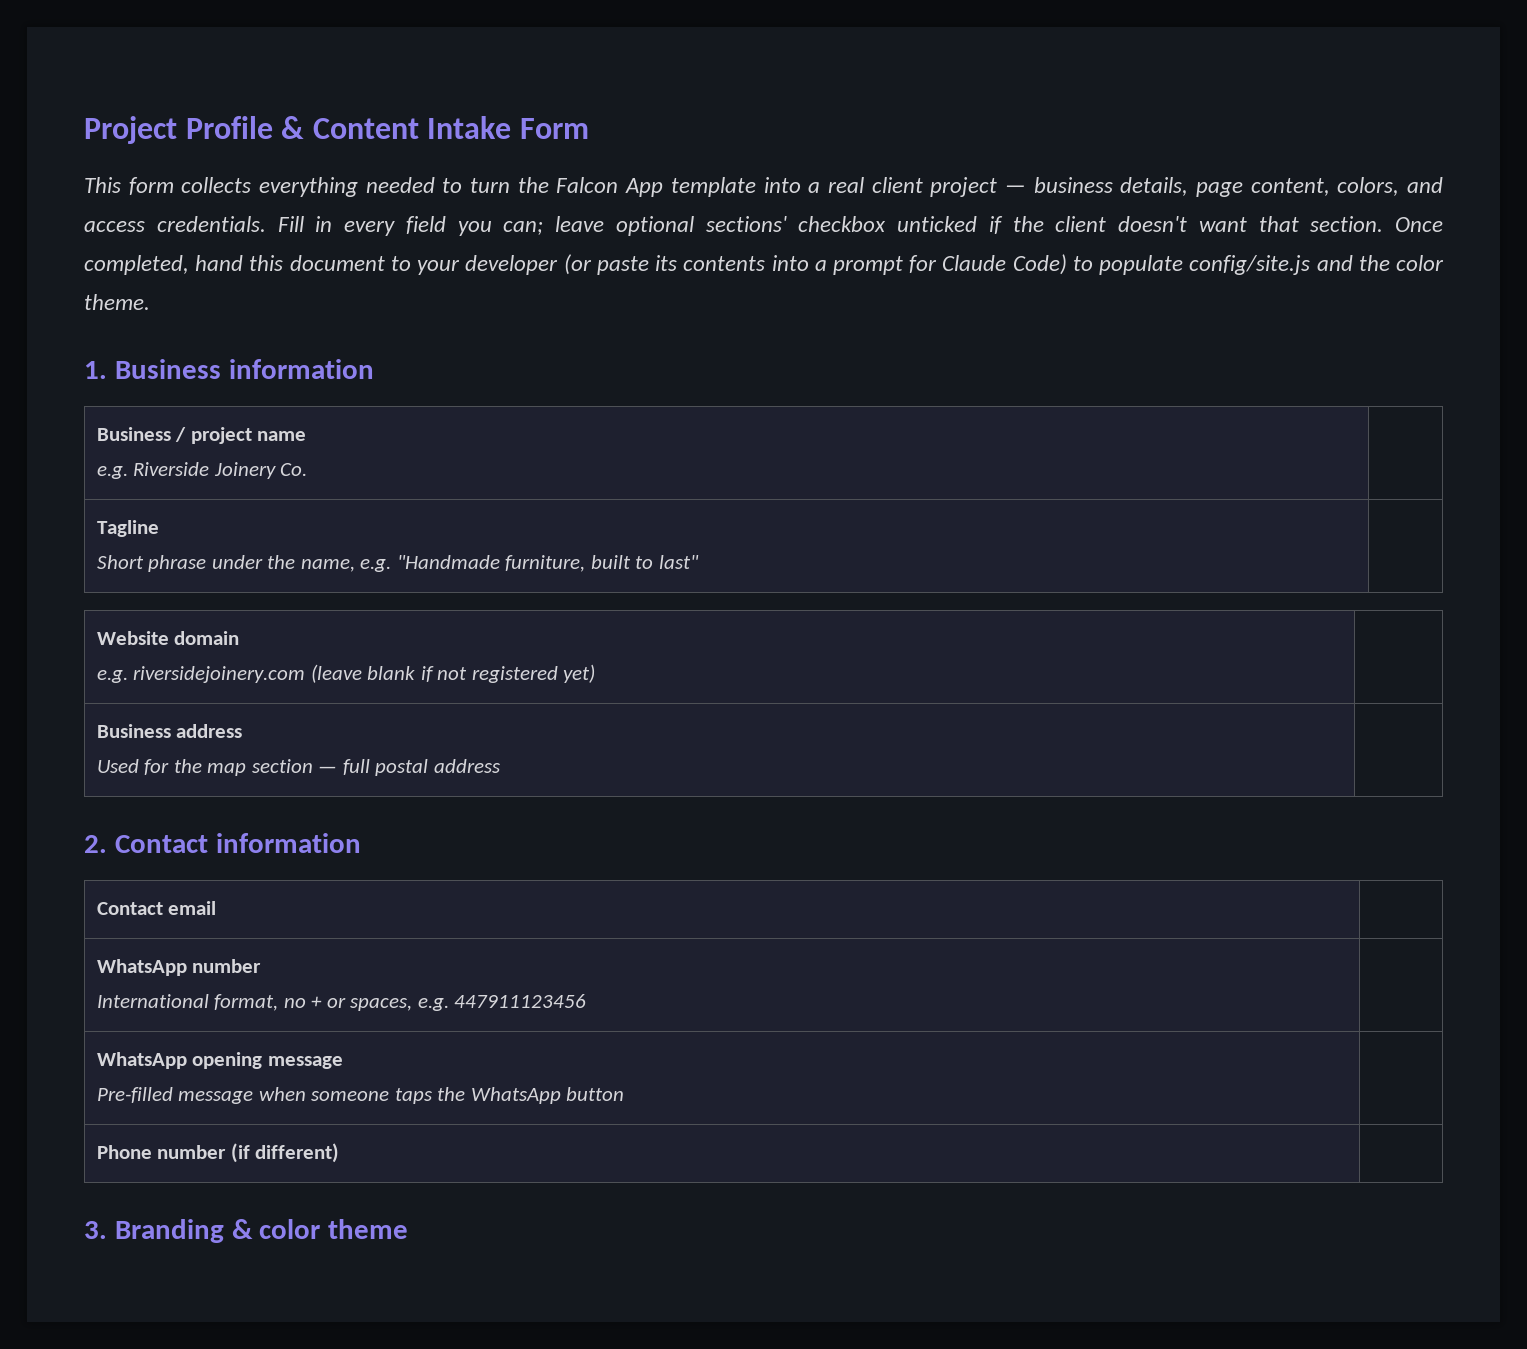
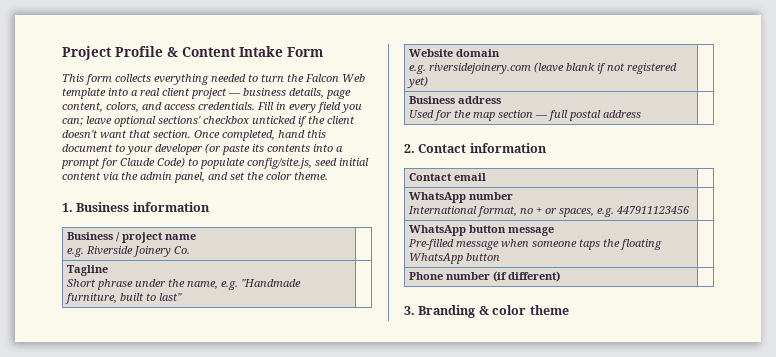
[625,178,664,197] App -> [342,74,365,82] Web
[1189,255,1353,275] config/site.js and -> [247,158,369,169] [62,172,245,183] config/site.js, seed initial content via the admin panel, and set
[192,1052,263,1069] opening -> [469,225,507,233] button
(466, 1094) none -> [620,239,663,250] floating

